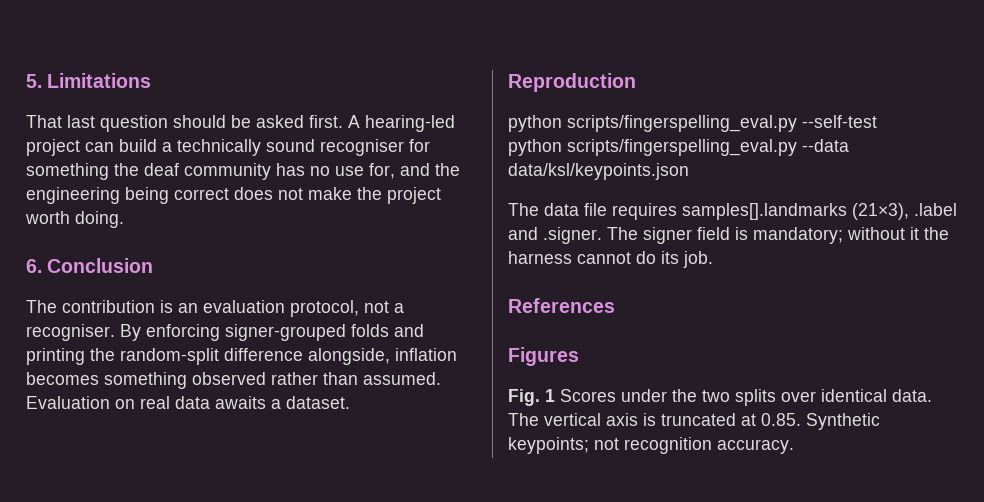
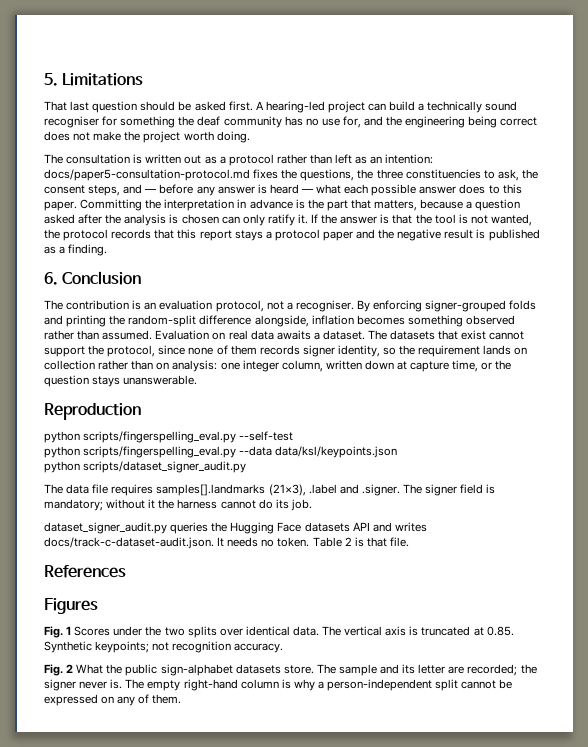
(124, 219) none -> [44,154,434,166] [44,169,538,181] [44,184,522,196] [44,199,521,211] [44,214,532,226] [44,229,540,241] [44,244,108,256] // The consultation is written out as a protocol rather than left as an intention: docs/paper5-consultation-protocol.md fixes the questions, the three constituencies to ask, the consent steps, and — before any answer is heard — what each possible answer does to this paper. Committing the interpretation in advance is the part that matters, because a question asked after the analysis is chosen can only ratify it. If the answer is that the tool is not wanted, the protocol records that this report stays a protocol paper and the negative result is published as a finding.
(350, 402) none -> [368,330,525,340] [44,345,528,357] [44,360,512,372] [44,375,198,387] The datasets that exist cannot support the protocol, since none of them records signer identity, so the requirement lands on collection rather than on analysis: one integer column, written down at capture time, or the question stays unanswerable.
(689, 171) none -> [44,461,247,473] // python scripts/dataset_signer_audit.py
(713, 259) none -> [44,522,427,534] [44,537,409,549] // dataset_signer_audit.py queries the Hugging Face datasets API and writes docs/track-c-dataset-audit.json. It needs no token. Table 2 is that file.
(794, 446) none -> [44,664,537,676] [44,679,513,691] [44,694,182,706] // Fig. 2 What the public sign-alphabet datasets store. The sample and its letter are recorded; the signer never is. The empty right-hand column is why a person-independent split cannot be expressed on any of them.

